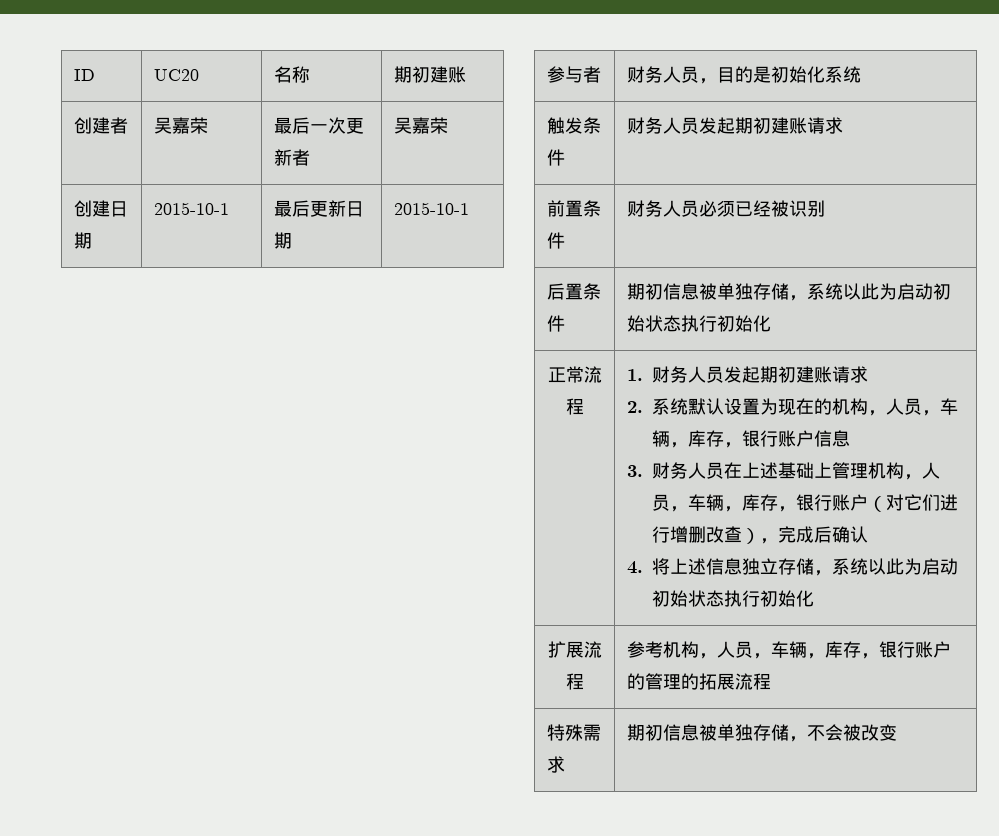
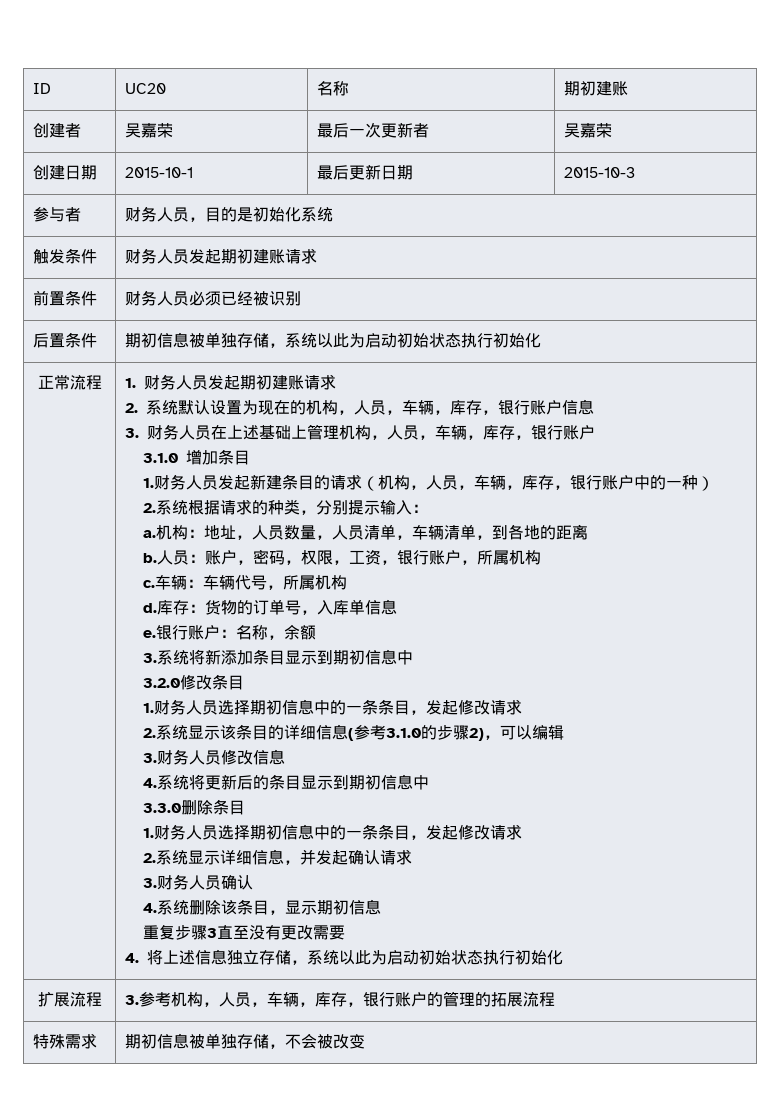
[394,202,470,215] 2015-10-1 -> [564,167,636,178] 2015-10-3
[868,494,959,512] [652,526,869,544] （对它们进行增删改查），完成后确认 -> [142,449,250,465] [142,474,714,491] [142,499,428,515] [142,524,588,540] [142,549,541,565] [142,575,347,590] [142,599,397,615] [142,625,316,640] [142,649,413,665] [142,674,244,690] [142,699,522,715] [142,724,564,741] [142,749,285,765] [142,774,429,790] [142,799,245,815] [142,824,522,840] [142,849,412,865] [142,874,253,890] [142,899,381,915] [142,925,345,940] // 3.1.0增加条目 // 1.财务人员发起新建条目的请求（机构，人员，车辆，库存，银行账户中的一种） // 2.系统根据请求的种类，分别提示输入： // a.机构：地址，人员数量，人员清单，车辆清单，到各地的距离 // b.人员：账户，密码，权限，工资，银行账户，所属机构 // c.车辆：车辆代号，所属机构 // d.库存：货物的订单号，入库单信息 // e.银行账户：名称，余额 // 3.系统将新添加条目显示到期初信息中 // 3.2.0修改条目 // 1.财务人员选择期初信息中的一条条目，发起修改请求 // 2.系统显示该条目的详细信息(参考3.1.0的步骤2)，可以编辑 // 3.财务人员修改信息 // 4.系统将更新后的条目显示到期初信息中 // 3.3.0删除条目 // 1.财务人员选择期初信息中的一条条目，发起修改请求 // 2.系统显示详细信息，并发起确认请求 // 3.财务人员确认 // 4.系统删除该条目，显示期初信息 // 重复步骤3直至没有更改需要
(584, 681) none -> [125,995,140,1005] 3.

